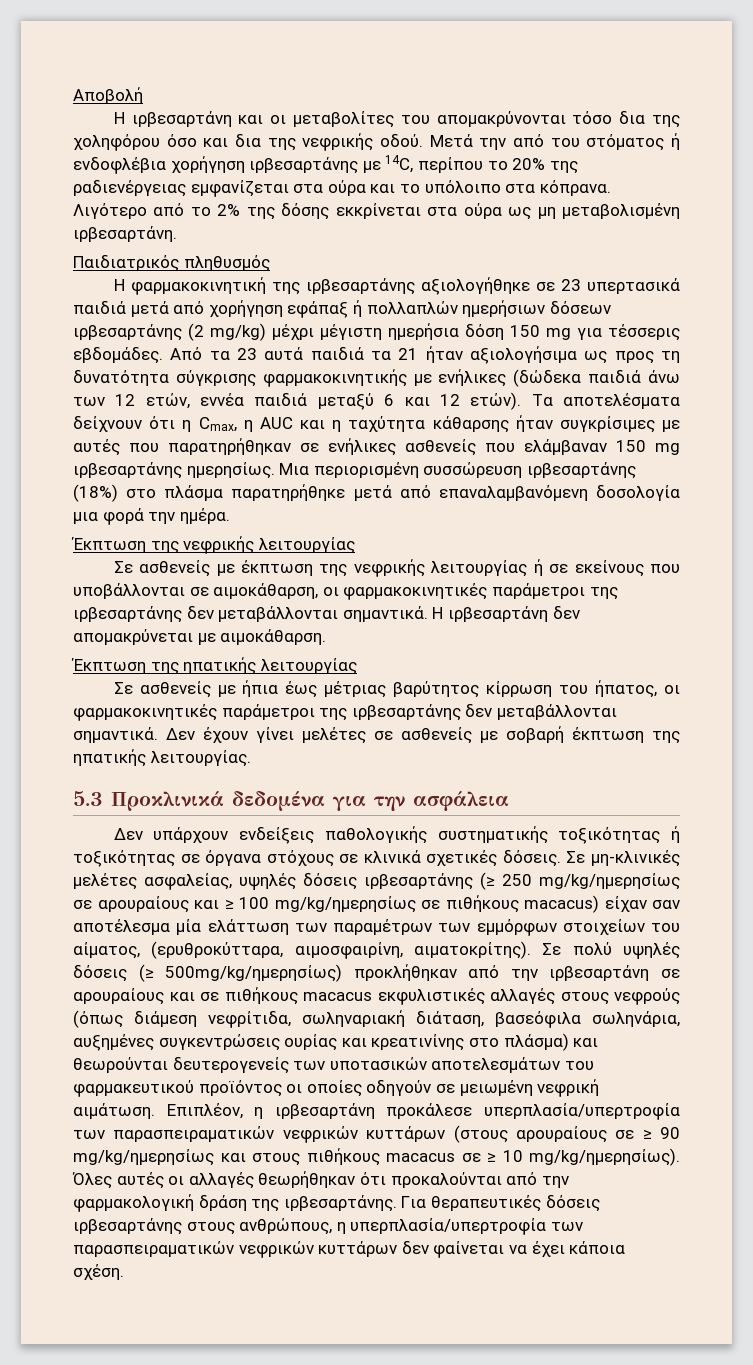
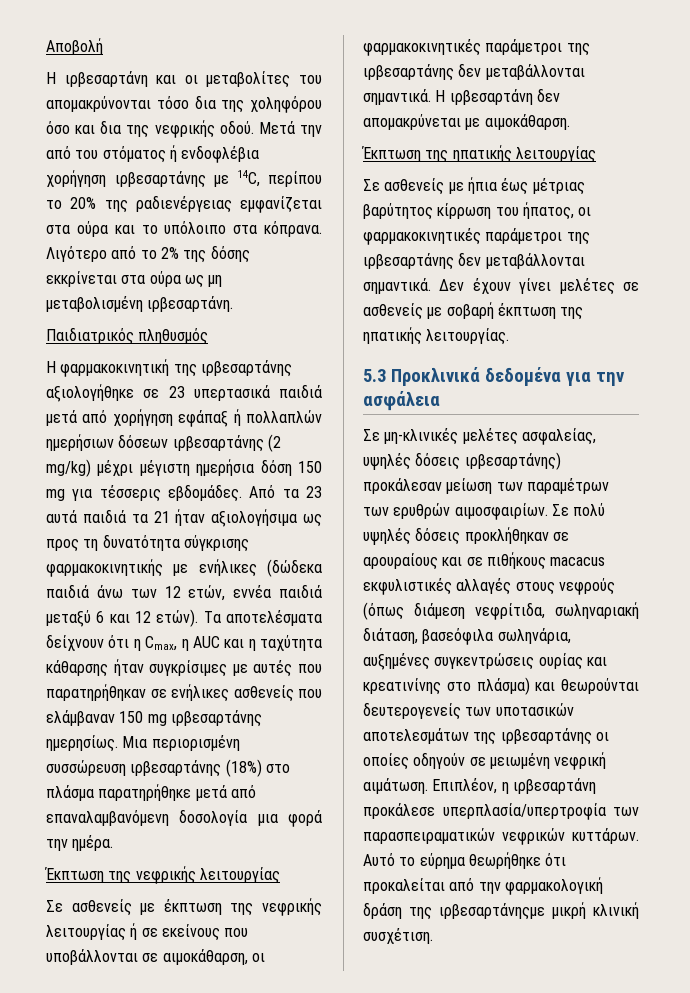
[113,826,680,844] [73,849,561,867] Δεν υπάρχουν ενδείξεις παθολογικής συστηματικής τοξικότητας ή τοξικότητας σε όργανα στόχους σε κλινικά σχετικές δόσεις. -> (440, 401) none
[364,872,680,890] [73,895,680,913] [73,919,680,936] [73,941,680,959] [73,964,650,982] ιρβεσαρτάνης (≥ 250 mg/kg/ημερησίως σε αρουραίους και ≥ 100 mg/kg/ημερησίως σε πιθήκους macacus) είχαν σαν αποτέλεσμα μία ελάττωση των παραμέτρων των εμμόρφων στοιχείων του αίματος, (ερυθροκύτταρα, αιμοσφαιρίνη, αιματοκρίτης). Σε πολύ υψηλές δόσεις (≥ 500mg/kg/ημερησίως) προκλήθηκαν από την ιρβεσαρτάνη -> [464,452,561,470] [363,478,609,494] [363,503,606,520] [363,527,549,545] ιρβεσαρτάνης) προκάλεσαν μείωση των παραμέτρων των ερυθρών αιμοσφαιρίων. Σε πολύ υψηλές δόσεις προκλήθηκαν
[564,1061,594,1070] [73,1080,282,1097] του φαρμακευτικού προϊόντος -> [473,728,592,745] της ιρβεσαρτάνης
[366,1125,680,1143] [73,1148,680,1166] [72,1171,502,1189] κυττάρων (στους αρουραίους σε ≥ 90 mg/kg/ημερησίως και στους πιθήκους macacus σε ≥ 10 mg/kg/ημερησίως). Όλες αυτές οι αλλαγές θεωρήθηκαν ότι προκαλούνται -> [572,828,639,844] [363,852,567,869] [363,878,445,894] κυττάρων. Αυτό το εύρημα θεωρήθηκε ότι προκαλείται
[283,1194,600,1212] [73,1218,583,1235] [73,1240,626,1258] [73,1264,124,1280] ιρβεσαρτάνης. Για θεραπευτικές δόσεις ιρβεσαρτάνης στους ανθρώπους, η υπερπλασία/υπερτροφία των παρασπειραματικών νεφρικών κυττάρων δεν φαίνεται να έχει κάποια σχέση. -> [439,902,639,920] [363,928,433,944] ιρβεσαρτάνηςμε μικρή κλινική συσχέτιση.

